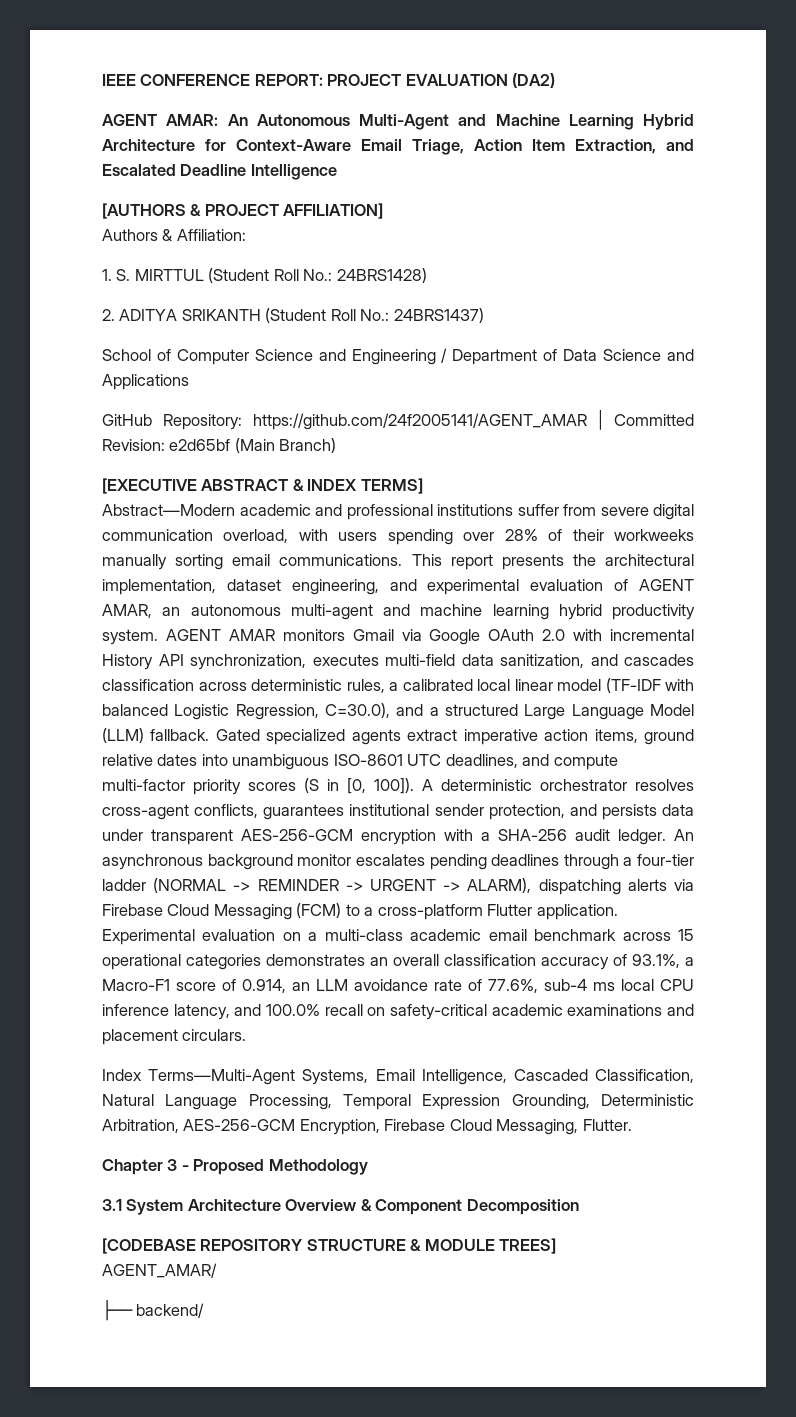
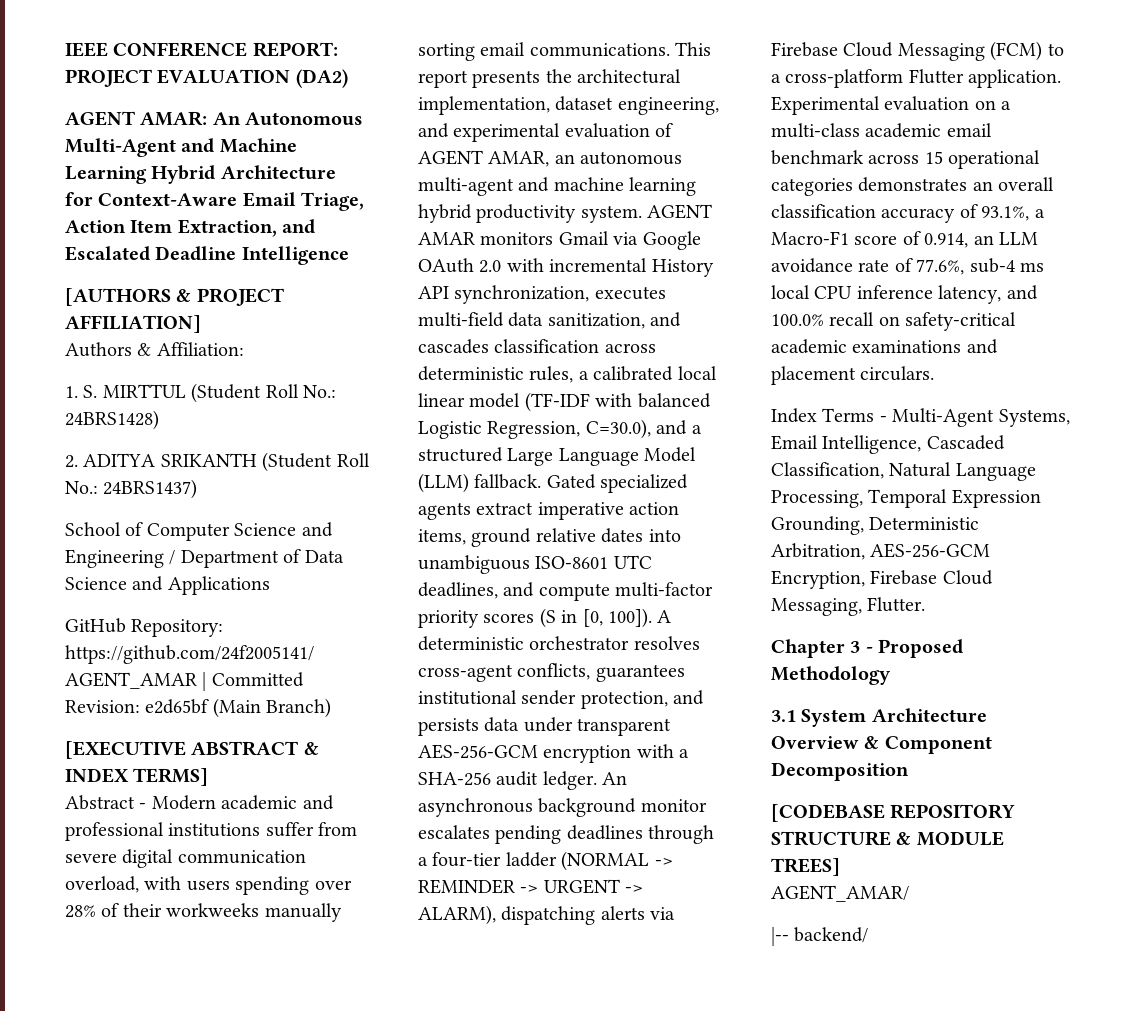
[102,504,235,516] Abstract—Modern -> [65,795,216,810] Abstract - Modern
[148,1069,296,1085] Terms—Multi-Agent -> [822,408,995,427] Terms - Multi-Agent
[102,1300,133,1321] ├── -> [771,927,789,946] |--

